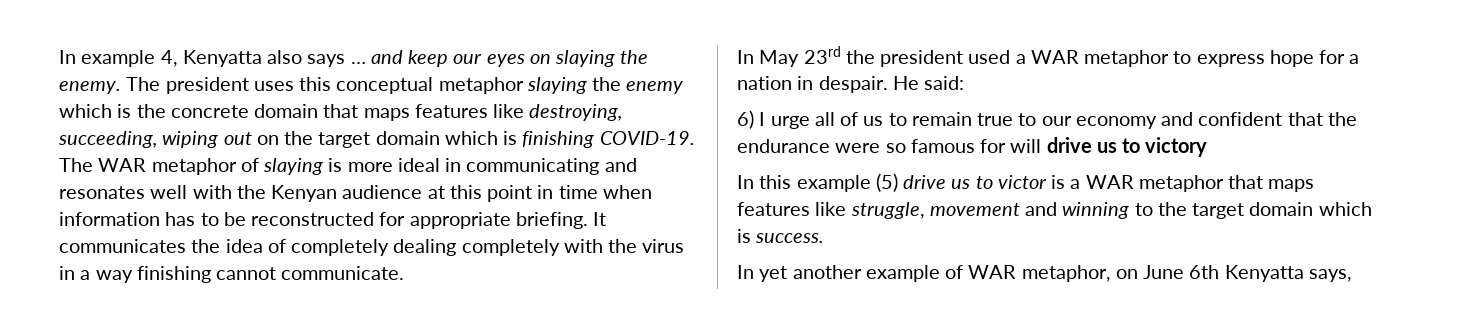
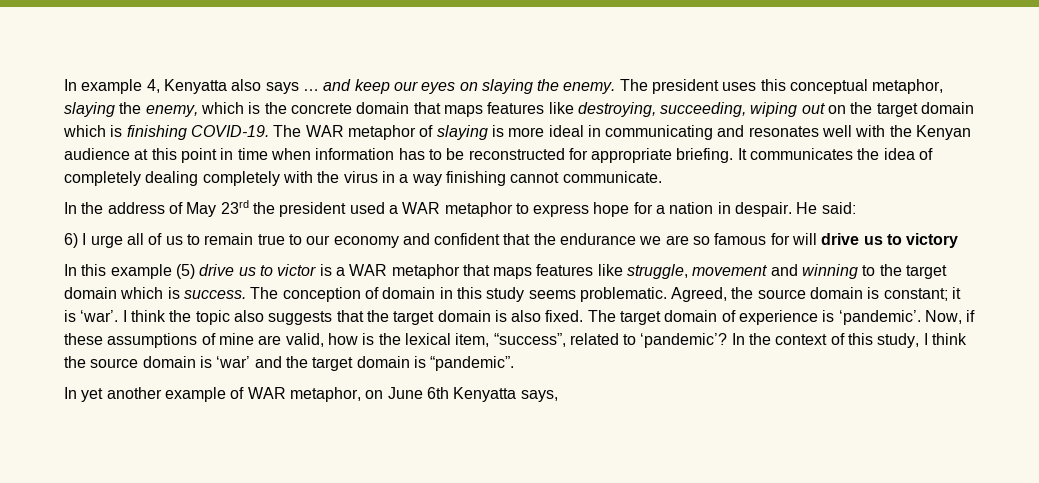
[438,77,684,94] metaphor slaying the enemy -> [872,79,944,94] [64,102,198,117] metaphor, slaying the enemy,
(754, 57) none -> [81,202,183,214] the address of
[835,143,881,153] were -> [639,235,689,245] we are
(825, 238) none -> [250,287,962,302] [64,310,976,325] [64,333,968,348] [64,356,515,371] The conception of domain in this study seems problematic. Agreed, the source domain is constant; it is ‘war’. I think the topic also suggests that the target domain is also fixed. The target domain of experience is ‘pandemic’. Now, if these assumptions of mine are valid, how is the lexical item, “success”, related to ‘pandemic’? In the context of this study, I think the source domain is ‘war’ and the target domain is “pandemic”.

